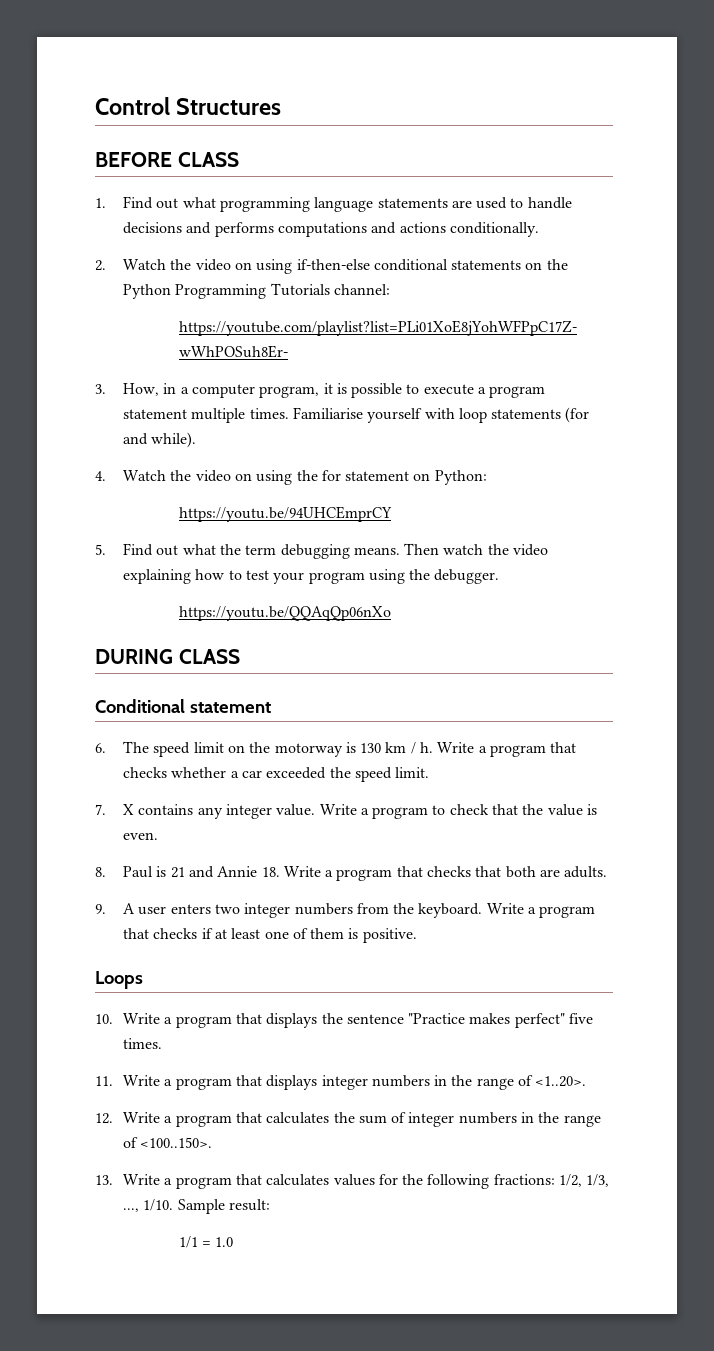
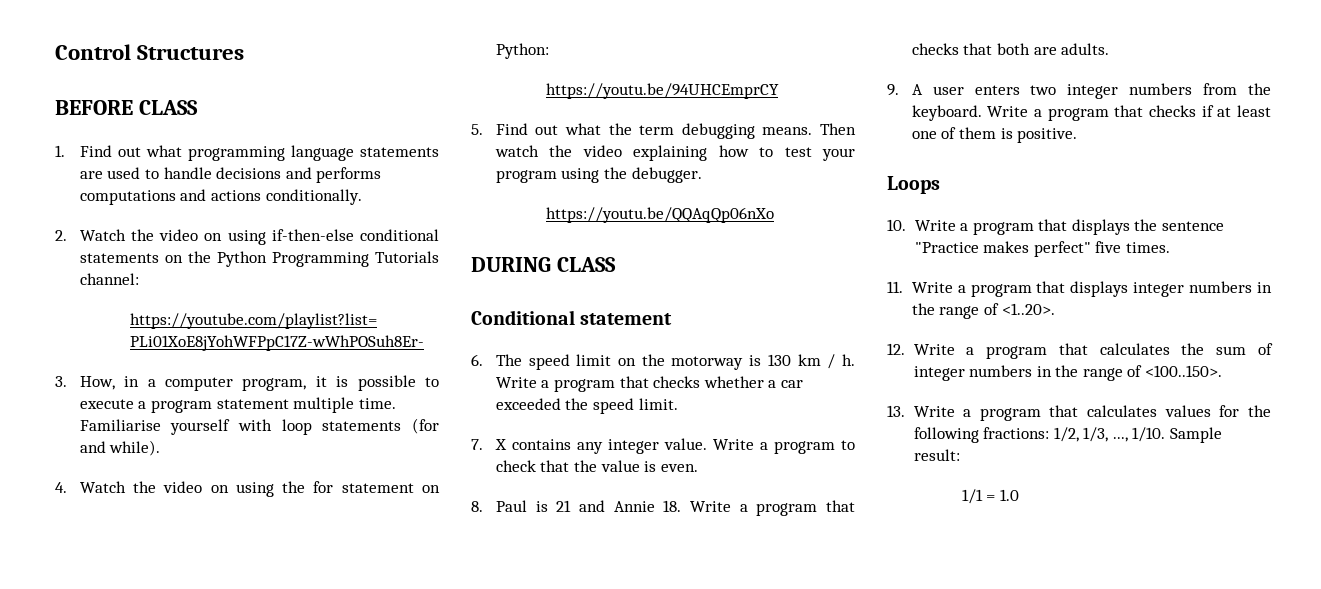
[249,408,289,419] times. -> [358,398,396,409] time.

